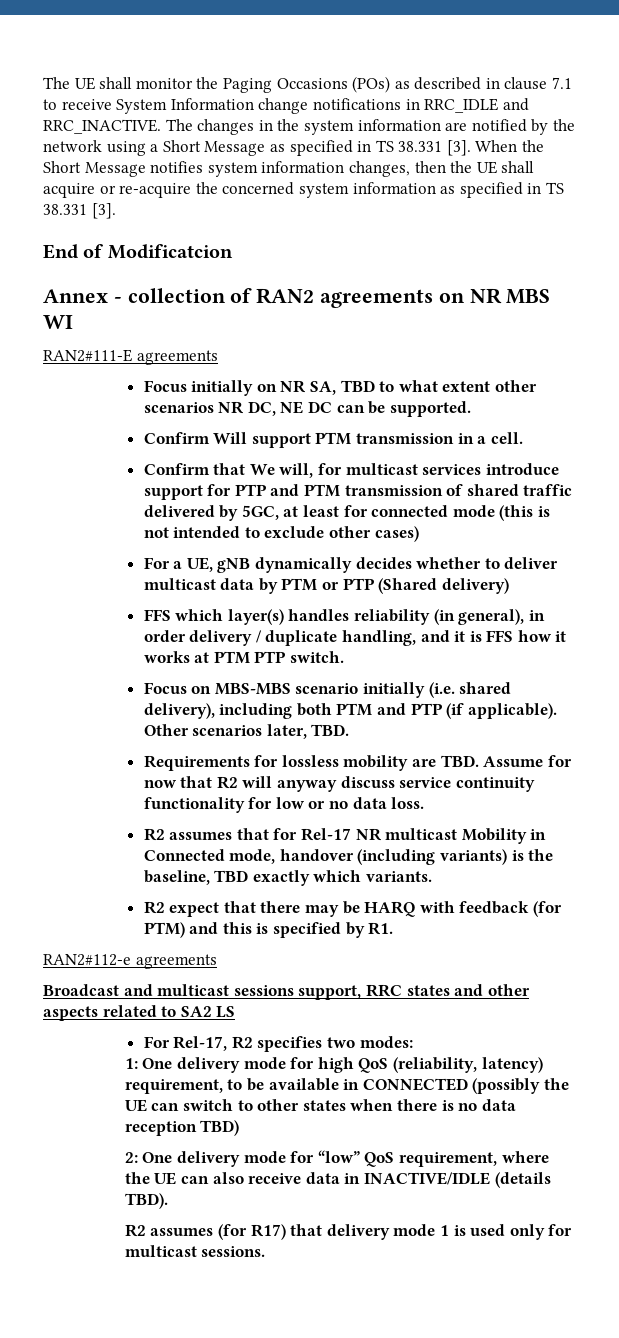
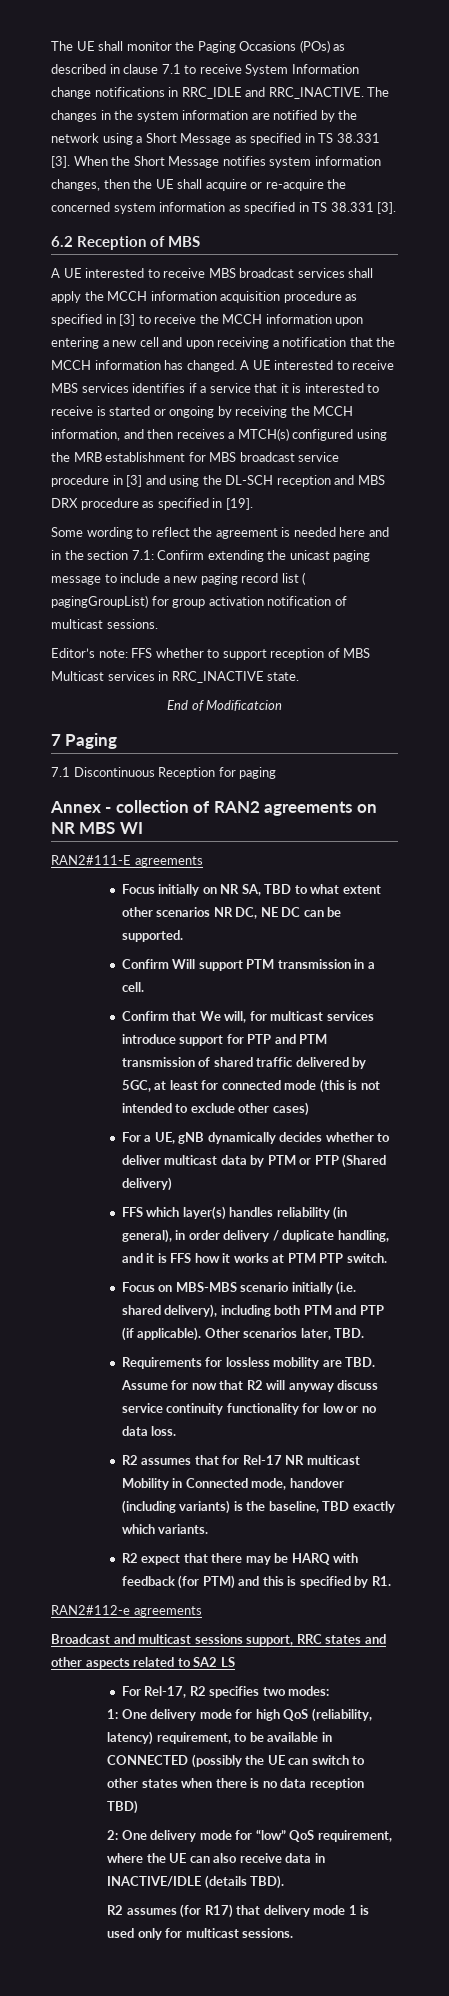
[43,244,233,259] End of Modificatcion -> [51,236,201,250] [51,268,374,278] [51,291,358,303] [51,314,364,326] [51,337,396,349] [51,360,395,372] [51,383,380,393] [51,406,354,418] [51,428,387,441] [51,452,340,462] [51,475,385,487] [51,498,253,510] [51,527,389,539] [51,550,371,562] [51,572,307,585] [51,595,347,608] [51,619,158,629] [51,648,371,660] [51,671,300,683] [166,700,283,711] [51,733,118,749] [51,767,277,779] 6.2 Reception of MBS // A UE interested to receive MBS broadcast services shall apply the MCCH information acquisition procedure as specified in [3] to receive the MCCH information upon entering a new cell and upon receiving a notification that the MCCH information has changed. A UE interested to receive MBS services identifies if a service that it is interested to receive is started or ongoing by receiving the MCCH information, and then receives a MTCH(s) configured using the MRB establishment for MBS broadcast service procedure in [3] and using the DL-SCH reception and MBS DRX procedure as specified in [19]. // Some wording to reflect the agreement is needed here and in the section 7.1: Confirm extending the unicast paging message to include a new paging record list ( pagingGroupList) for group activation notification of multicast sessions. // Editor’s note: FFS whether to support reception of MBS Multicast services in RRC_INACTIVE state. // End of Modificatcion // 7 Paging // 7.1 Discontinuous Reception for paging

